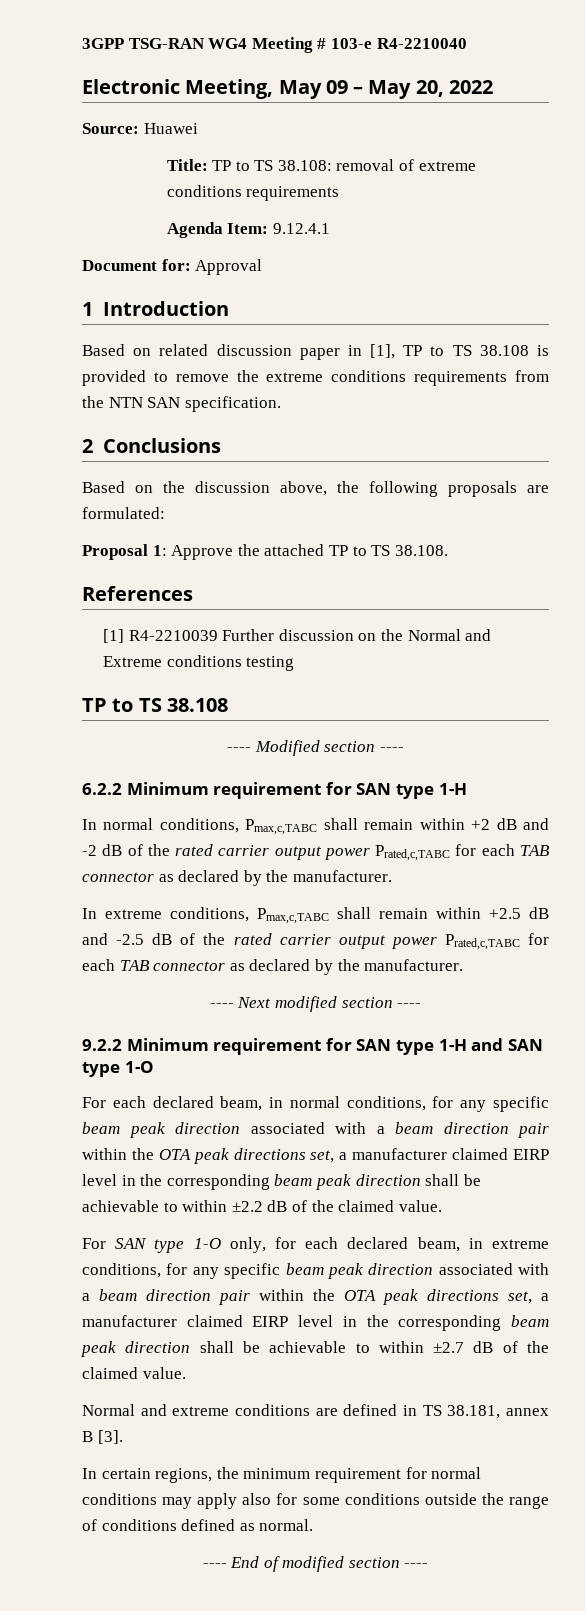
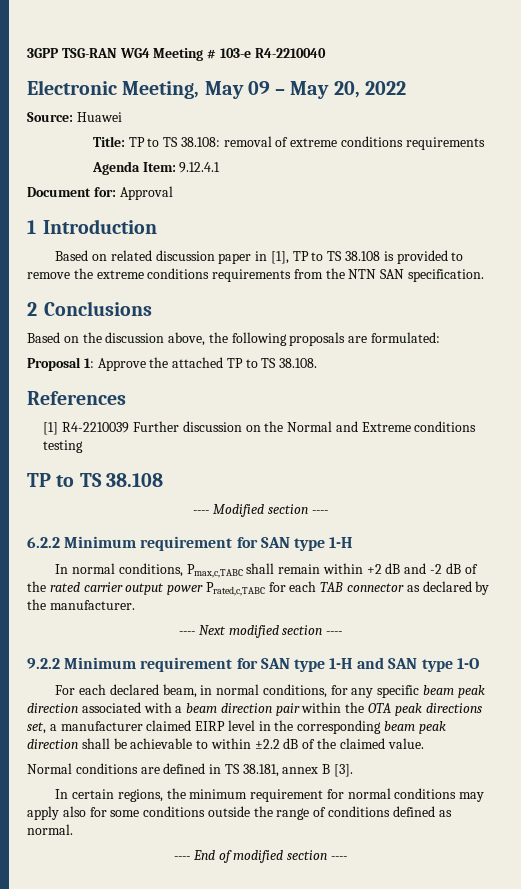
[82,907,549,924] [82,933,549,950] [82,959,464,975] // In extreme conditions, Pmax,c,TABC shall remain within +2.5 dB and -2.5 dB of the rated carrier output power Prated,c,TABC for each TAB connector as declared by the manufacturer. -> (135, 605) none
[82,1237,549,1253] [82,1263,549,1279] [82,1289,549,1305] [82,1315,549,1331] [81,1341,549,1357] [82,1367,186,1379] [82,1404,230,1416] // For SAN type 1-O only, for each declared beam, in extreme conditions, for any specific beam peak direction associated with a beam direction pair within the OTA peak directions set, a manufacturer claimed EIRP level in the corresponding beam peak direction shall be achievable to within ±2.7 dB of the claimed value. // Normal and extreme -> [27,763,72,774] // Normal

